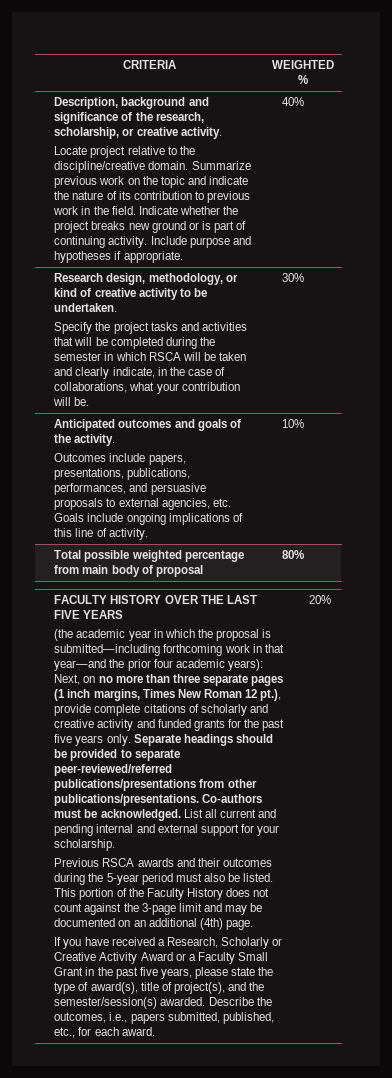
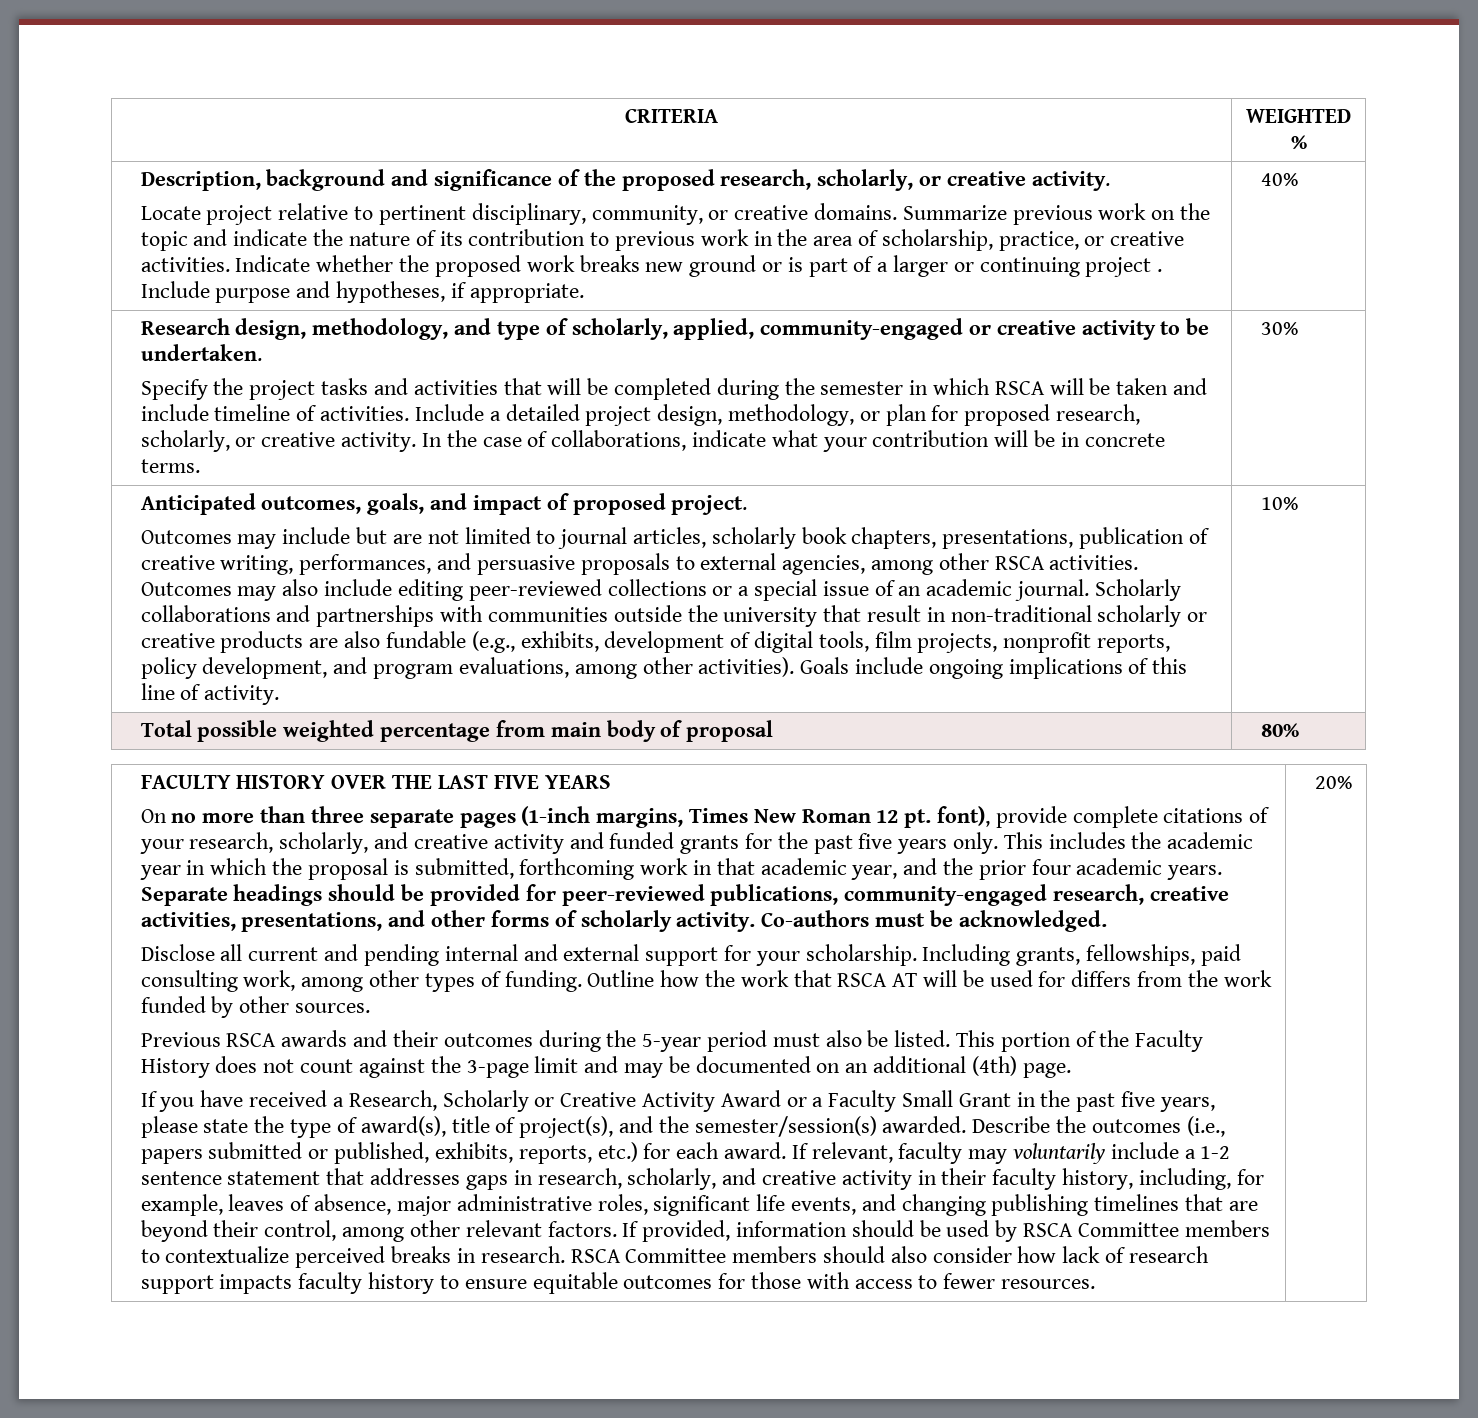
[155,112,204,123] [54,127,120,139] research, scholarship, -> [621,169,914,191] proposed research, scholarly,
[179,146,195,155] [54,161,189,173] the discipline/creative domain. -> [378,203,897,225] pertinent disciplinary, community, or creative domains.
[111,206,136,215] field. -> [813,229,1185,251] [140,257,230,272] area of scholarship, practice, or creative activities.
[54,221,90,233] project -> [434,255,575,277] proposed work
[54,236,148,248] continuing activity. -> [877,255,1163,277] a larger or continuing project .
[54,251,112,263] hypotheses -> [336,281,446,303] hypotheses,
[225,274,238,282] [54,288,92,297] or kind of -> [454,318,991,340] and type of scholarly, applied, community-engaged or
[75,367,167,379] clearly indicate, in -> [140,404,1140,426] [140,430,442,452] include timeline of activities. Include a detailed project design, methodology, or plan for proposed research, scholarly, or creative activity. In
(128, 387) none -> [691,430,766,447] indicate
[74,397,90,406] [282,273,305,282] [54,419,241,431] [54,434,116,446] [54,453,186,465] [54,468,191,480] be. | 30% // Anticipated outcomes and goals of the activity. // Outcomes include papers, presentations, publications, -> [1033,430,1165,447] [140,459,200,473] [1260,322,1298,335] [140,493,748,515] [140,527,1210,549] [140,555,294,575] be in concrete terms. | 30% // Anticipated outcomes, goals, and impact of proposed project. // Outcomes may include but are not limited to journal articles, scholarly book chapters, presentations, publication of creative writing,
[212,498,231,507] etc. -> [870,553,1139,575] [140,579,1181,601] [140,605,1208,627] [140,631,1170,653] [140,657,795,679] among other RSCA activities. Outcomes may also include editing peer-reviewed collections or a special issue of an academic journal. Scholarly collaborations and partnerships with communities outside the university that result in non-traditional scholarly or creative products are also fundable (e.g., exhibits, development of digital tools, film projects, nonprofit reports, policy development, and program evaluations, among other activities).
[54,629,272,641] [54,644,284,656] [54,659,263,671] [54,674,96,685] (the academic year in which the proposal is submitted—including forthcoming work in that year—and the prior four academic years): Next, on -> [140,809,167,823] On
[54,689,91,701] (1 inch -> [521,806,591,826] (1-inch
[260,689,282,701] pt.), -> [904,806,990,828] pt. font),
[200,704,247,716] scholarly -> [139,832,369,854] your research, scholarly,
(131, 740) none -> [1003,832,1254,849] [139,858,1223,880] This includes the academic year in which the proposal is submitted, forthcoming work in that academic year, and the prior four academic years.
[120,749,180,761] [54,764,173,776] [54,779,257,791] [54,794,200,806] to separate peer-reviewed/referred publications/presentations from other publications/presentations. -> [525,884,1229,906] [140,910,756,932] for peer-reviewed publications, community-engaged research, creative activities, presentations, and other forms of scholarly activity.
[183,809,203,818] List -> [140,944,215,961] // Disclose
(116, 845) none -> [922,944,1241,966] [140,970,1272,992] [140,996,371,1018] Including grants, fellowships, paid consulting work, among other types of funding. Outline how the work that RSCA AT will be used for differs from the work funded by other sources.
[54,1012,274,1024] [54,1027,155,1038] outcomes, i.e., papers submitted, published, etc., for each award. -> [1091,1116,1225,1137] [140,1142,1231,1164] [140,1168,1264,1190] [140,1194,1258,1216] [140,1220,1270,1242] [140,1246,1209,1268] [140,1272,1095,1294] outcomes (i.e., papers submitted or published, exhibits, reports, etc.) for each award. If relevant, faculty may voluntarily include a 1-2 sentence statement that addresses gaps in research, scholarly, and creative activity in their faculty history, including, for example, leaves of absence, major administrative roles, significant life events, and changing publishing timelines that are beyond their control, among other relevant factors. If provided, information should be used by RSCA Committee members to contextualize perceived breaks in research. RSCA Committee members should also consider how lack of research support impacts faculty history to ensure equitable outcomes for those with access to fewer resources.

